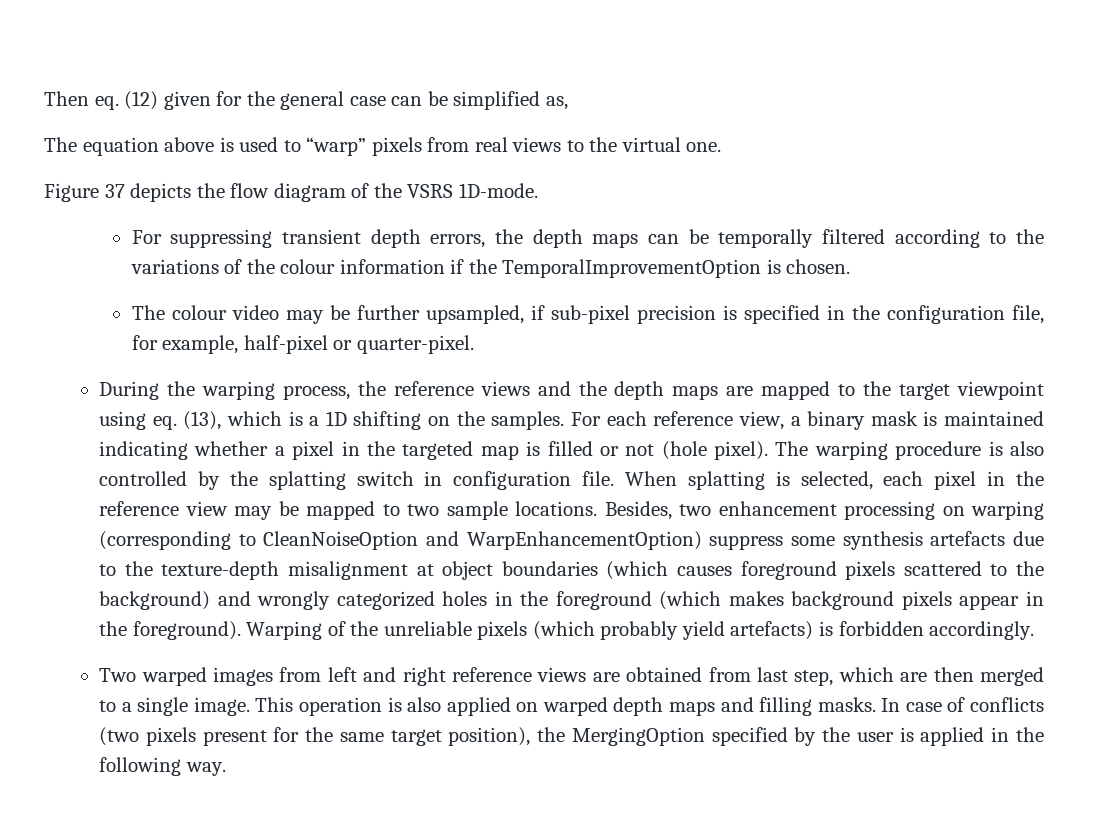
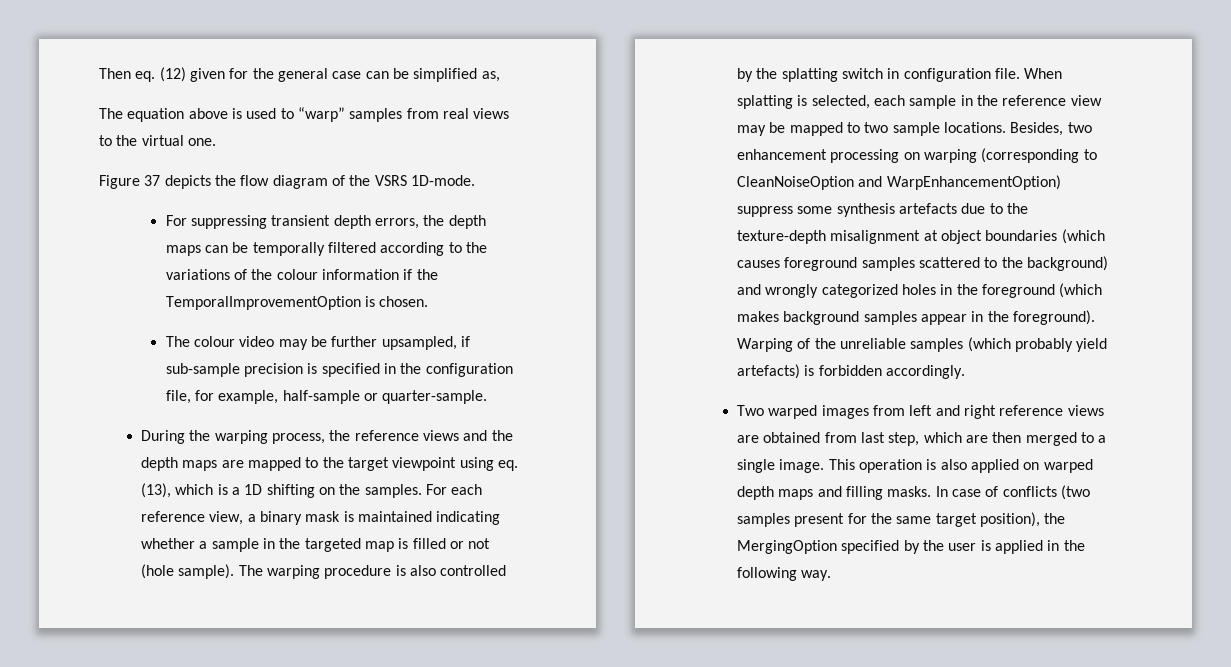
[371,137,422,156] pixels -> [349,108,403,122] samples
[550,305,630,324] sub-pixel -> [165,363,240,377] sub-sample
[243,335,474,354] half-pixel or quarter-pixel. -> [282,390,488,404] half-sample or quarter-sample.
[292,441,335,460] pixel -> [211,538,259,552] sample
[714,441,769,460] pixel). -> [178,564,235,579] sample).
[934,471,977,490] pixel -> [909,95,957,109] sample
[845,561,896,580] pixels -> [861,257,915,271] samples
[901,591,952,610] pixels -> [863,311,917,325] samples
[477,621,528,640] pixels -> [910,338,964,352] samples
[145,727,196,746] pixels -> [737,513,791,527] samples

